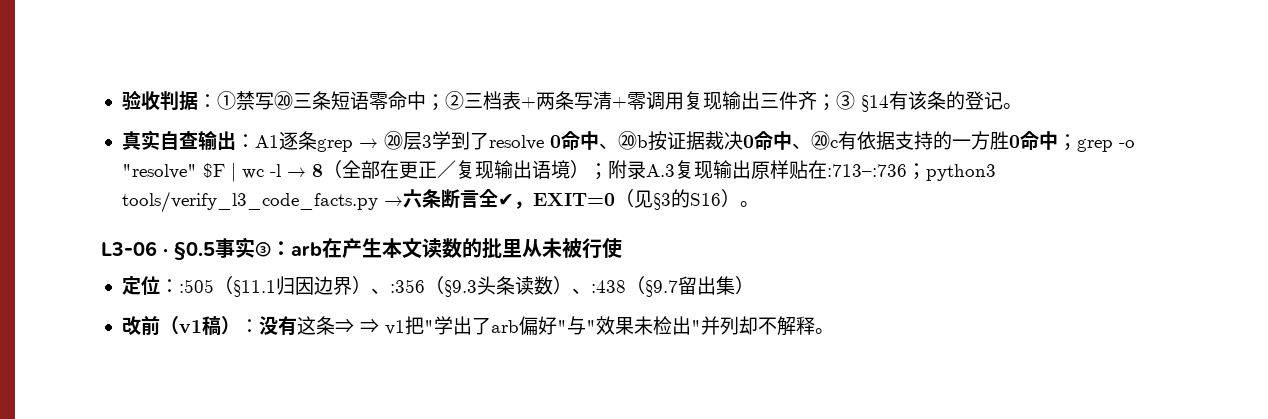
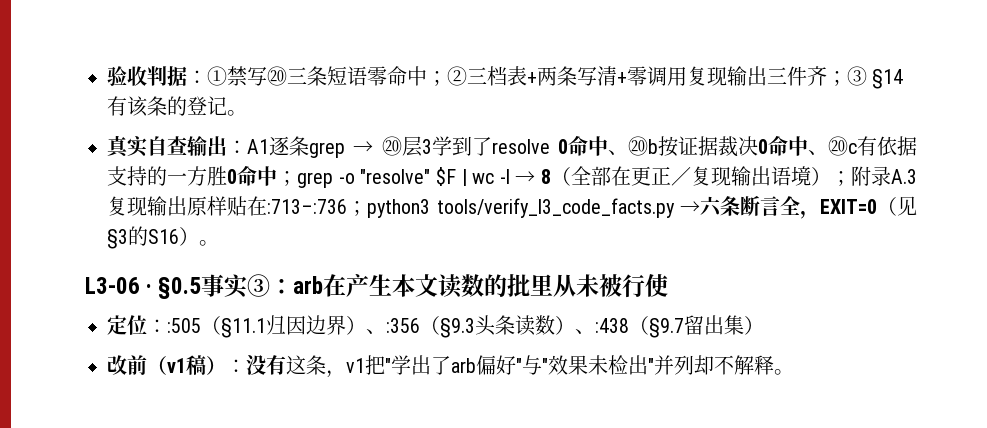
[497,194,514,206] ✔ -> (800, 205) none
[334,318,379,333] ⇒ ⇒ -> [326,370,346,378] ，

